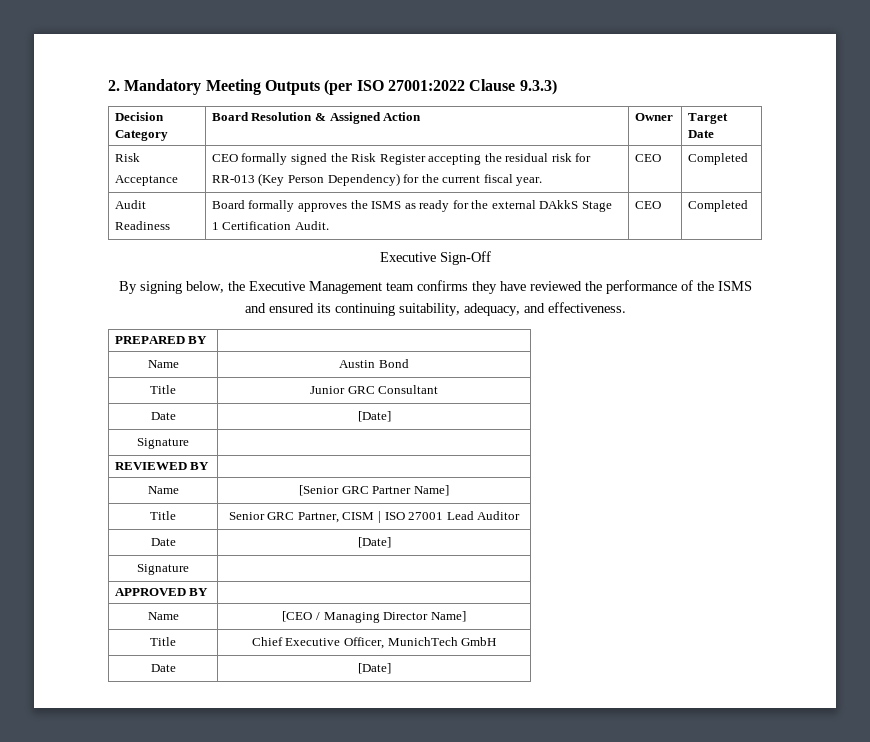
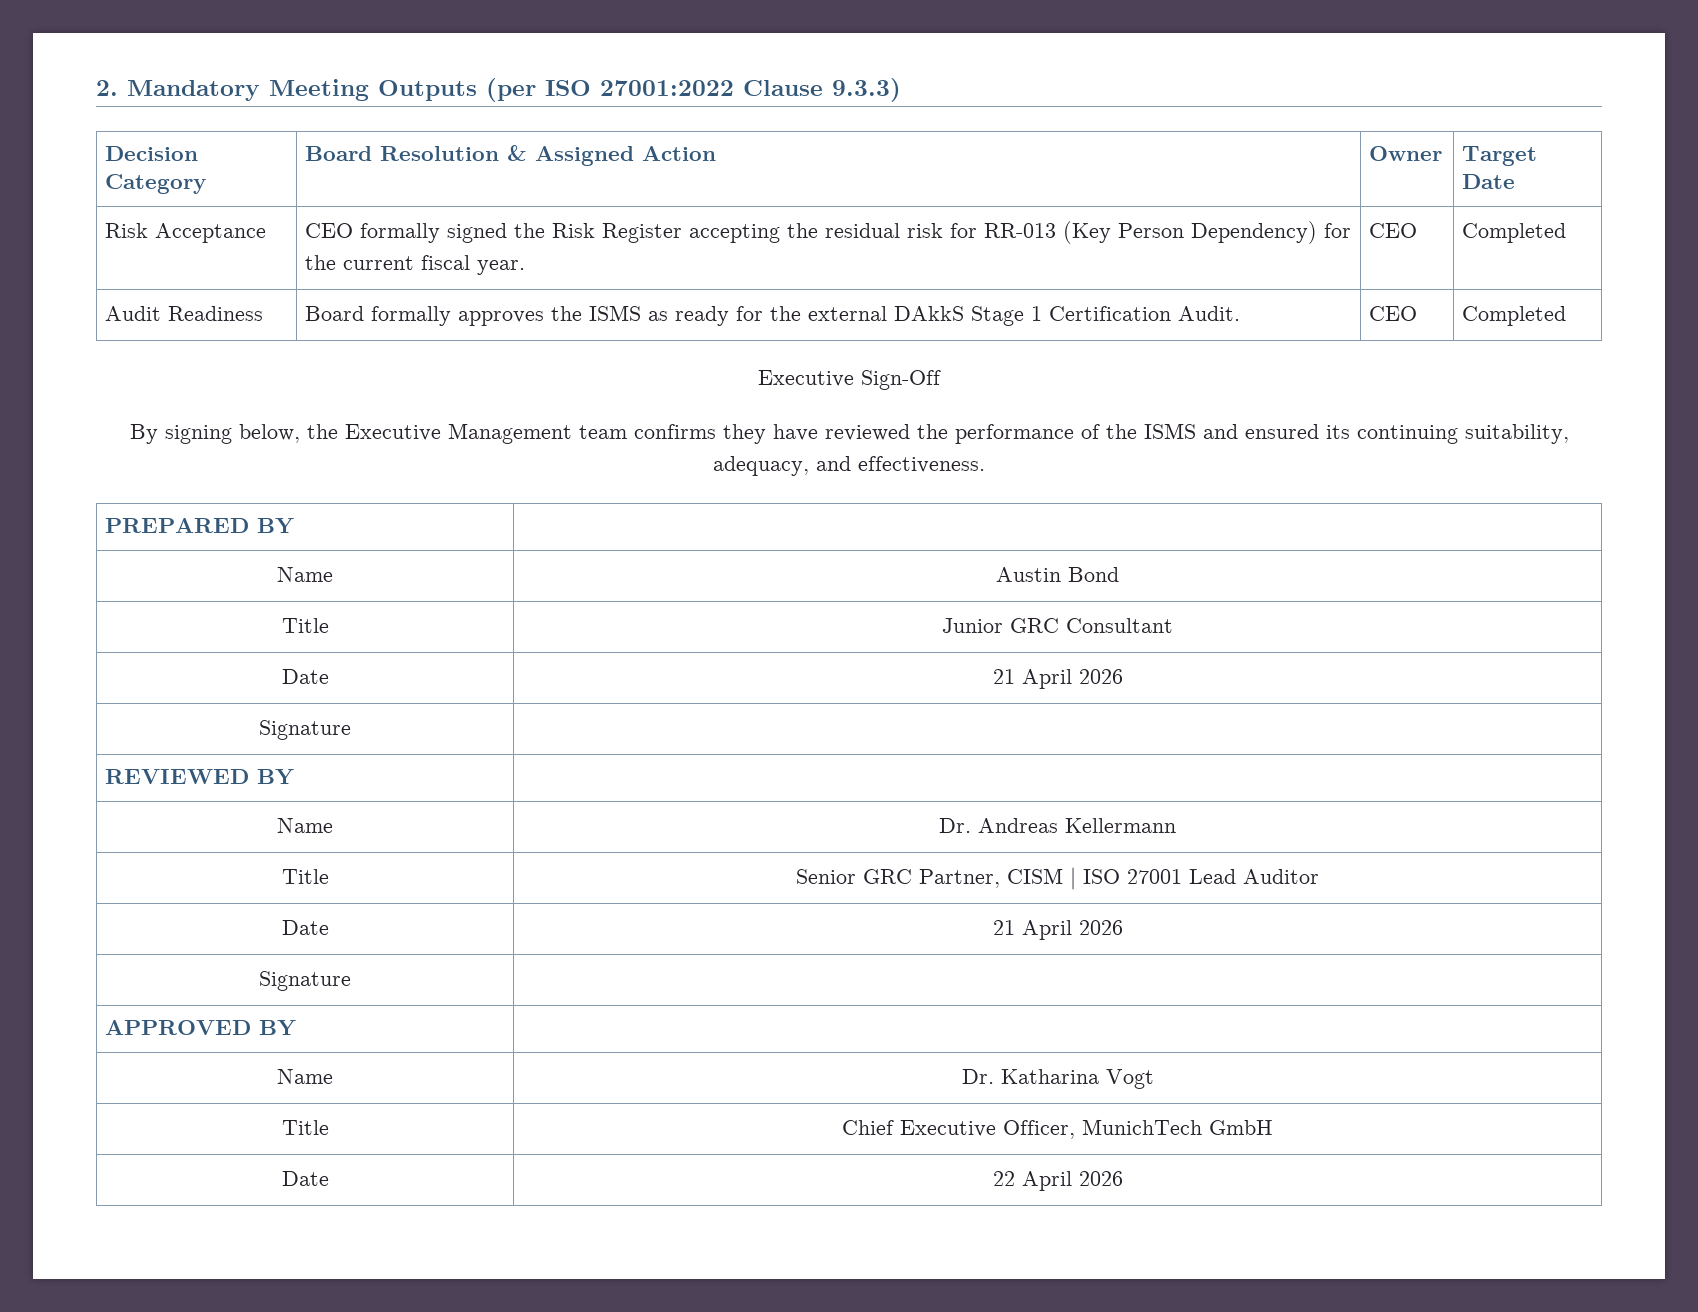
[357,411,391,422] [Date] -> [992,669,1123,689] 21 April 2026
[299,485,449,496] [Senior GRC Partner Name] -> [939,818,1176,833] Dr. Andreas Kellermann
[357,537,391,548] [Date] -> [992,920,1123,940] 21 April 2026
[282,611,466,623] [CEO / Managing Director Name] -> [961,1069,1154,1089] Dr. Katharina Vogt
[357,663,391,674] [Date] -> [992,1171,1123,1191] 22 April 2026

